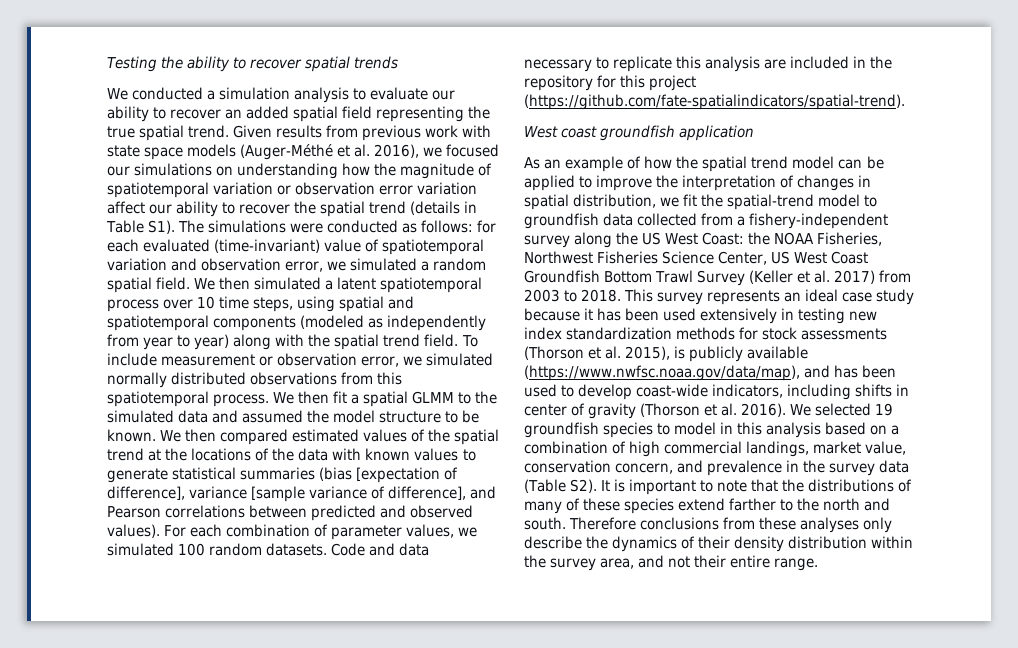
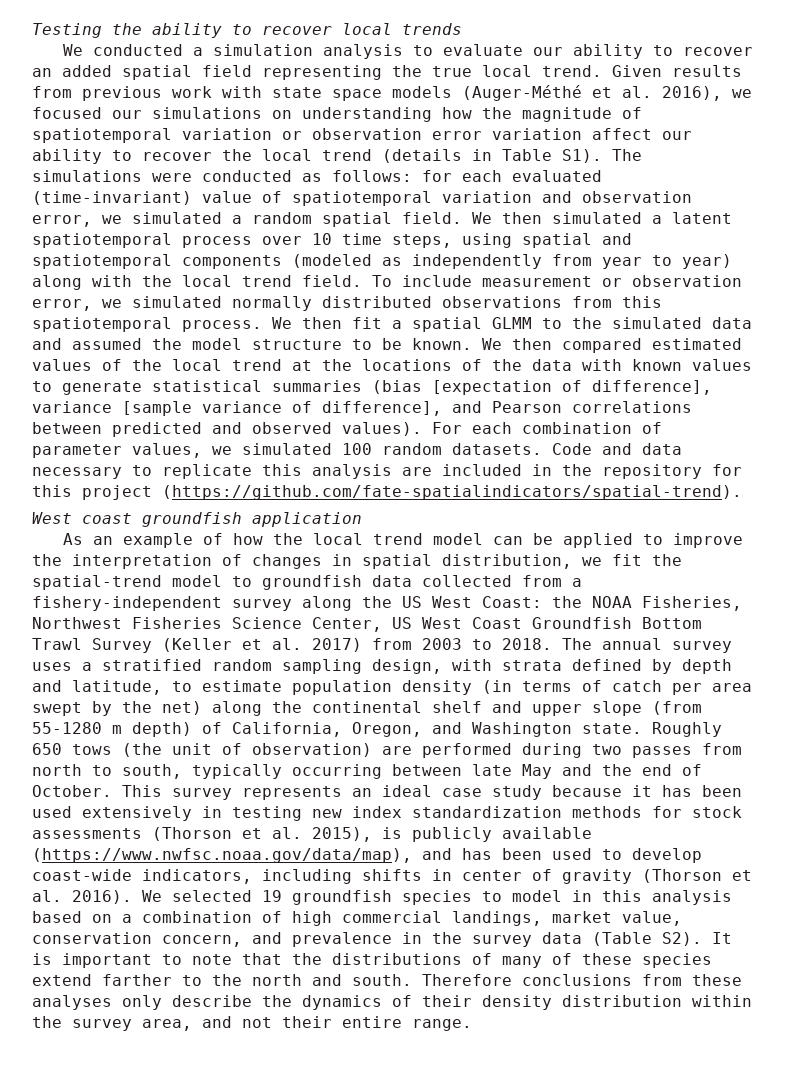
[305,56,351,72] spatial -> [342,23,392,35] local
[139,125,185,141] spatial -> [482,65,532,77] local
[320,201,366,217] spatial -> [262,149,312,161] local
[334,334,380,350] spatial -> [182,275,232,287] local
[454,429,500,445] spatial -> [172,359,222,371] local
[702,156,748,172] spatial -> [313,533,364,545] local
(622, 295) none -> [562,638,732,653] [32,659,732,674] [32,680,752,695] [32,701,702,716] [32,722,722,737] [32,743,742,758] [32,764,702,779] [32,785,112,797] The annual survey uses a stratified random sampling design, with strata defined by depth and latitude, to estimate population density (in terms of catch per area swept by the net) along the continental shelf and upper slope (from 55-1280 m depth) of California, Oregon, and Washington state. Roughly 650 tows (the unit of observation) are performed during two passes from north to south, typically occurring between late May and the end of October.

